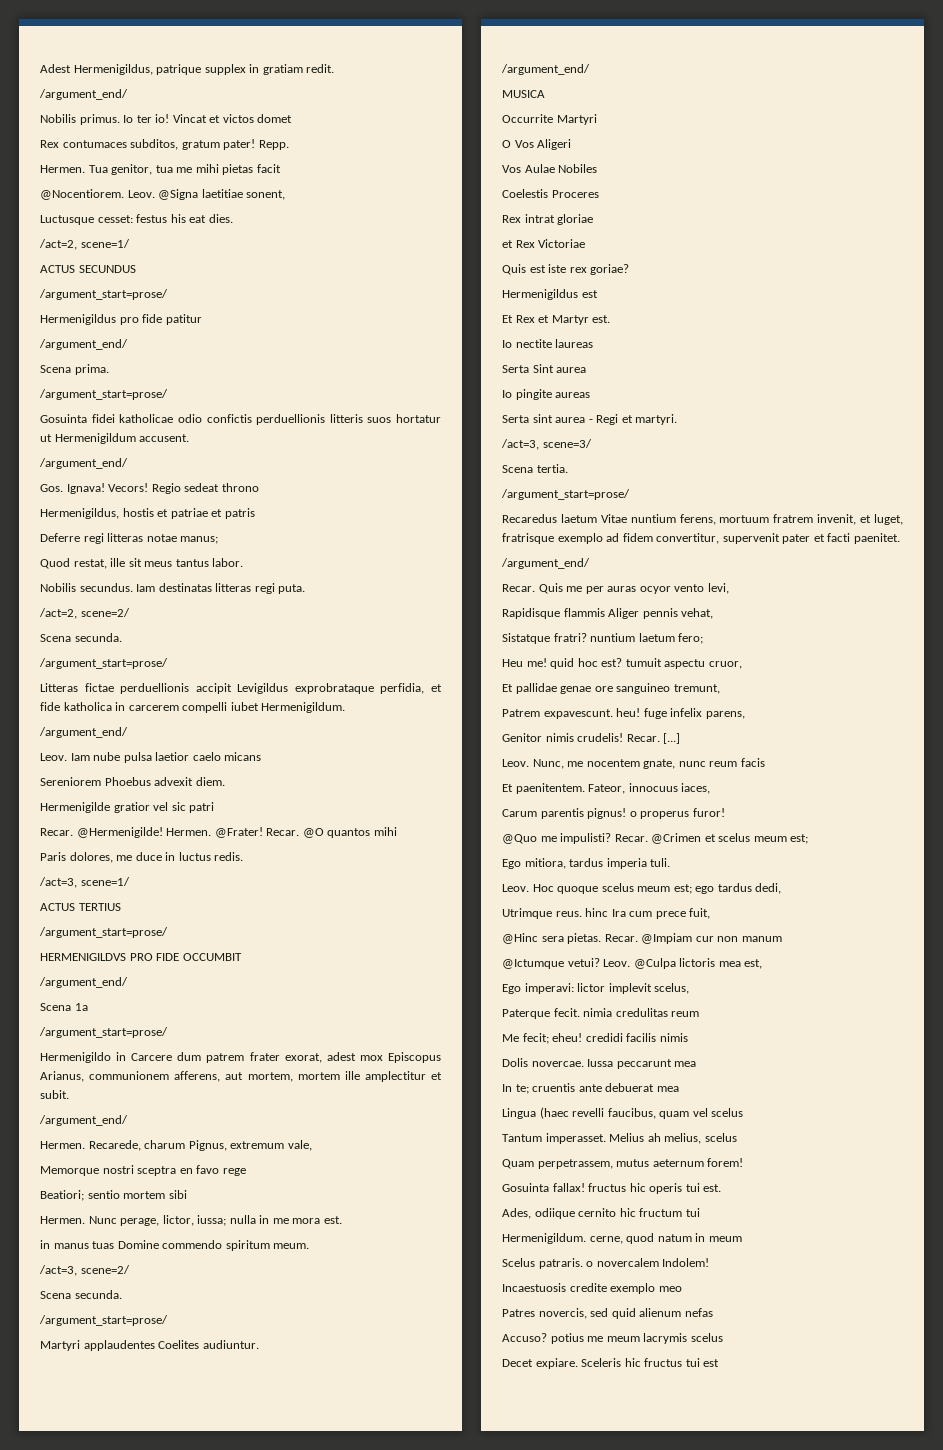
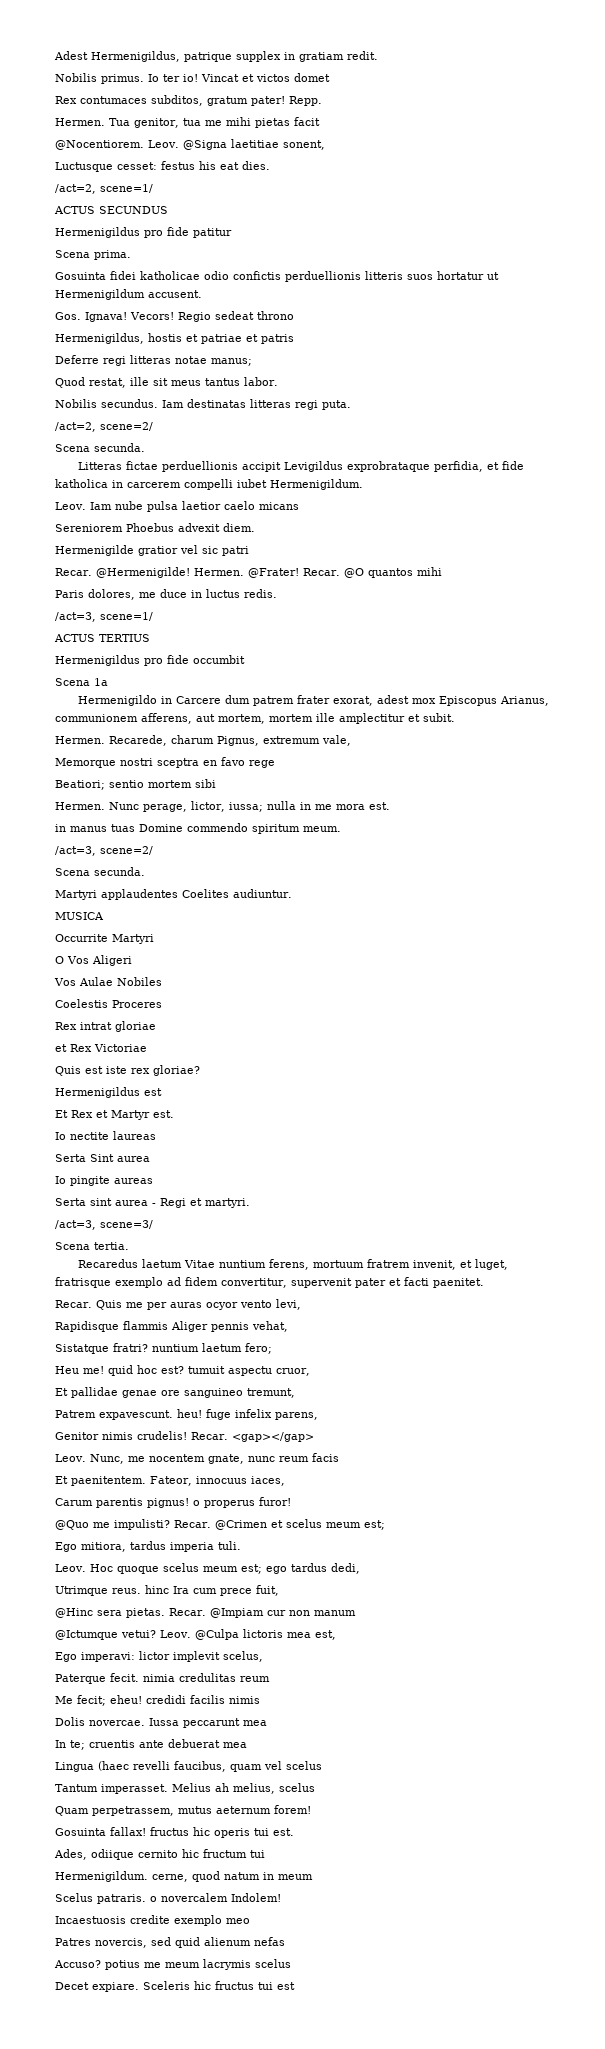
[39,89,128,100] // /argument_end/ -> (378, 55) none
[39,289,168,300] // /argument_start=prose/ -> (168, 210) none
[39,339,128,350] // /argument_end/ -> (232, 233) none
[39,389,168,400] // /argument_start=prose/ -> (131, 255) none
[39,458,128,469] // /argument_end/ -> (202, 294) none
[39,658,168,669] // /argument_start=prose/ -> (145, 447) none
[39,727,128,738] // /argument_end/ -> (363, 484) none
[39,927,168,938] [40,953,242,961] [39,977,128,988] /argument_start=prose/ // HERMENIGILDVS PRO FIDE OCCUMBIT // /argument_end/ -> [55,655,245,666] Hermenigildus pro fide occumbit
[39,1027,168,1038] // /argument_start=prose/ -> (108, 682) none
[39,1115,128,1126] // /argument_end/ -> (455, 717) none
[39,1315,168,1326] // /argument_start=prose/ -> (145, 871) none
[501,64,590,75] // /argument_end/ -> (292, 893) none
[590,264,630,275] goriae? -> [153,1065,200,1076] gloriae?
[501,489,630,500] // /argument_start=prose/ -> (129, 1246) none
[501,558,590,569] // /argument_end/ -> (484, 1283) none
[663,733,681,744] [...] -> [231,1432,314,1442] <gap></gap>

